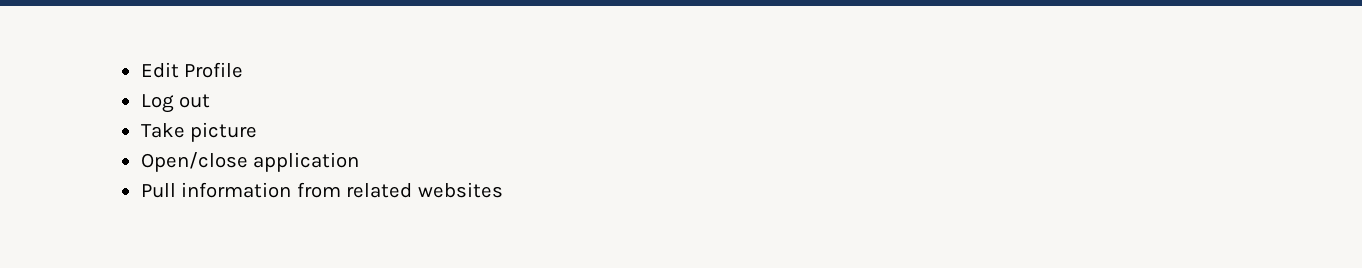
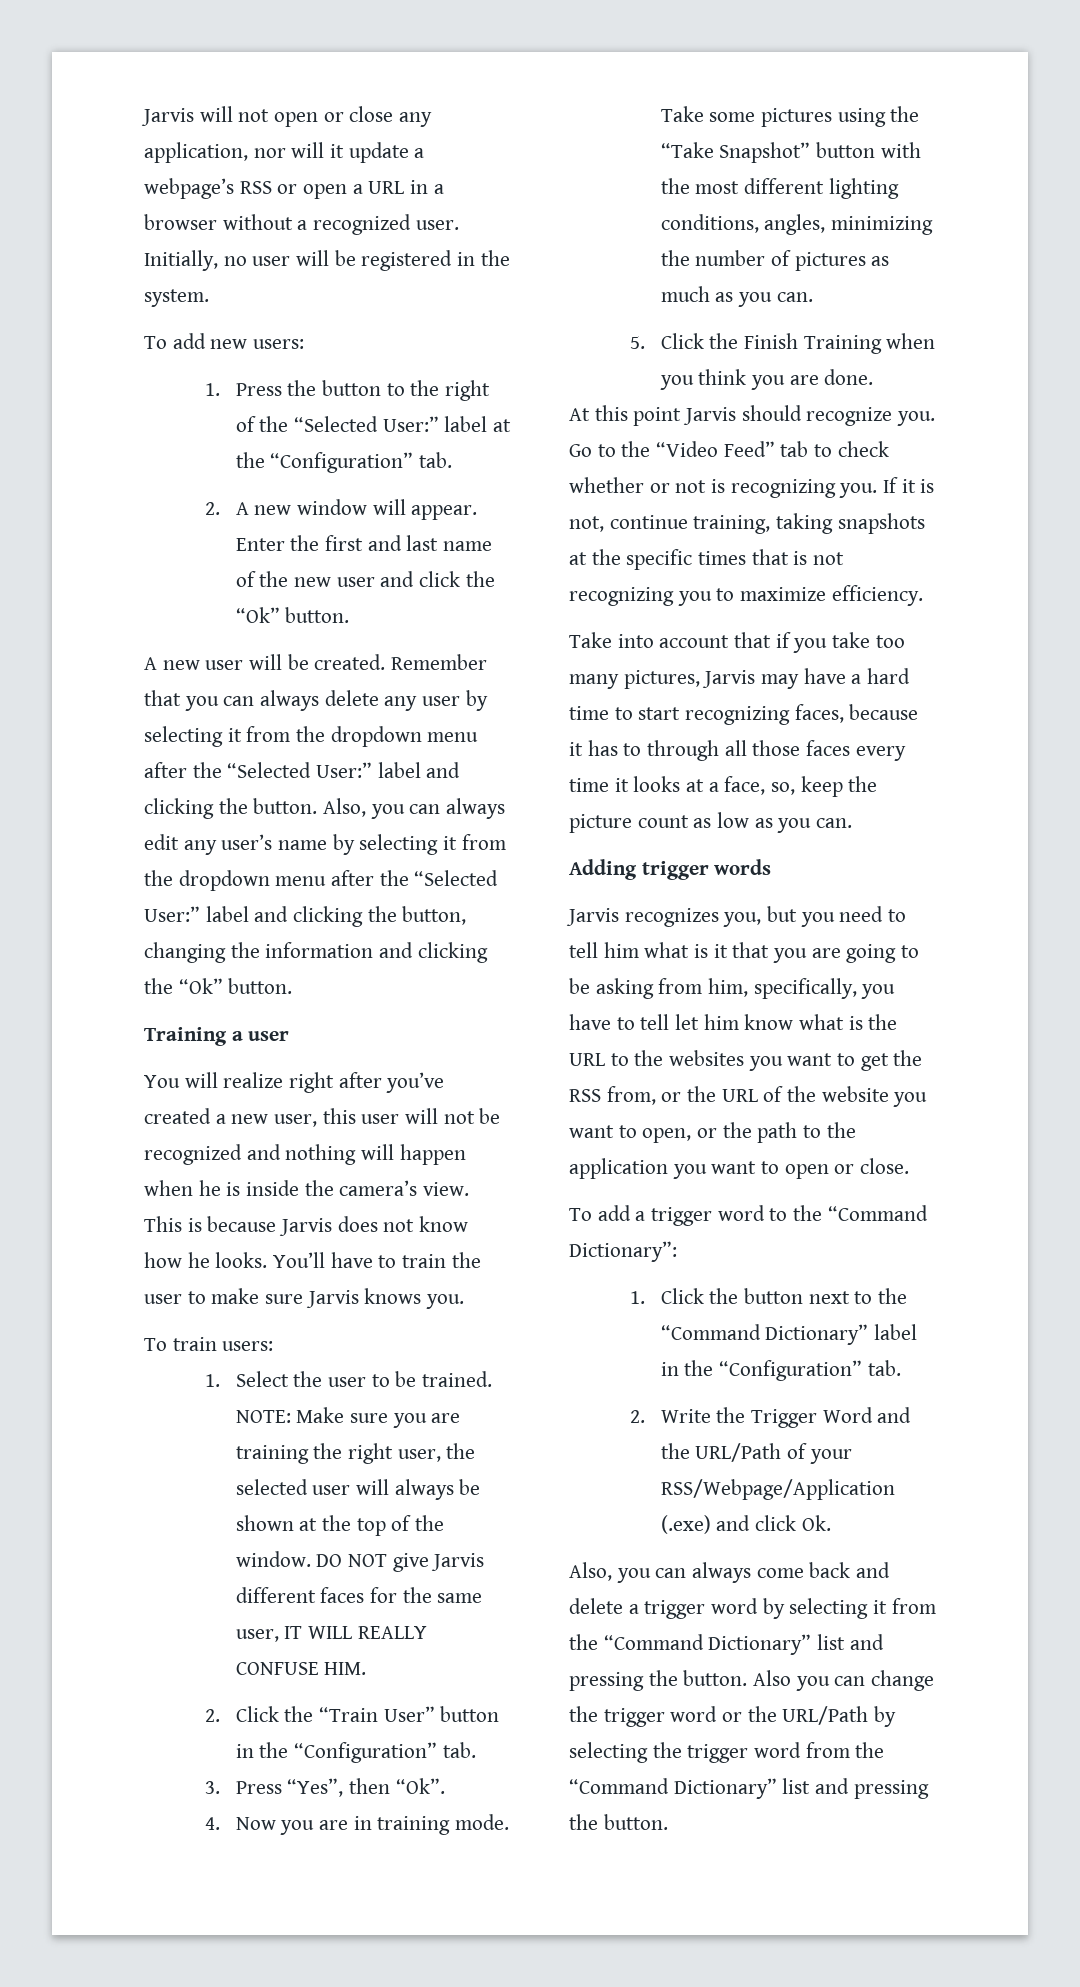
[140,62,244,78] [140,94,211,113] [140,122,258,142] [140,152,360,172] [140,182,503,198] Edit Profile // Log out // Take picture // Open/close application // Pull information from related websites -> [141,106,433,127] [144,142,425,163] [144,178,444,199] [144,214,459,235] [144,250,510,271] [144,289,209,307] [144,333,305,349] [205,380,491,401] [235,416,512,432] [235,452,453,473] [205,499,478,520] [235,535,493,551] [235,571,495,587] [235,607,350,623] [144,654,488,670] [144,690,488,711] [144,726,479,747] [144,762,461,778] [144,798,506,819] [144,834,506,855] [144,870,499,891] [144,906,467,927] [144,942,488,963] [144,978,293,994] [144,1027,290,1046] [144,1072,445,1093] [144,1108,501,1127] [144,1144,466,1165] [144,1180,470,1196] [144,1216,469,1236] [144,1252,481,1268] [144,1288,465,1309] [144,1337,274,1351] [205,1371,493,1387] [235,1407,461,1428] [235,1443,476,1464] [235,1479,481,1500] [235,1515,445,1536] [235,1551,485,1572] [235,1587,483,1603] [235,1626,427,1642] [235,1662,367,1675] [205,1706,500,1722] [235,1742,476,1763] [205,1778,445,1797] [205,1814,510,1835] [660,106,920,127] [660,142,921,163] [660,178,899,199] [660,214,934,235] [660,250,890,271] [660,286,813,307] [630,333,936,354] [659,369,874,390] [569,405,936,426] [569,441,889,457] [569,477,935,498] [569,513,925,534] [569,549,845,570] [569,585,923,606] [569,632,905,653] [569,668,911,689] [569,704,919,725] [569,740,906,761] [569,776,878,797] [569,812,853,833] [569,859,772,880] [566,906,907,927] [569,942,920,963] [569,978,896,999] [569,1014,898,1030] [569,1050,923,1071] [569,1086,928,1107] [569,1122,856,1143] [569,1158,910,1179] [569,1205,928,1226] [569,1241,677,1262] [630,1288,908,1304] [660,1324,918,1345] [660,1360,901,1381] [630,1407,912,1428] [660,1443,852,1464] [660,1479,895,1500] [660,1515,831,1534] [569,1562,891,1583] [569,1598,936,1619] [569,1634,884,1655] [569,1670,935,1691] [569,1706,897,1727] [569,1742,885,1763] [569,1778,929,1799] [569,1814,668,1830] Jarvis will not open or close any application, nor will it update a webpage’s RSS or open a URL in a browser without a recognized user. Initially, no user will be registered in the system. // To add new users: // 1. Press the button to the right of the “Selected User:” label at the “Configuration” tab. // 2. A new window will appear. Enter the first and last name of the new user and click the “Ok” button. // A new user will be created. Remember that you can always delete any user by selecting it from the dropdown menu after the “Selected User:” label and clicking the button. Also, you can always edit any user’s name by selecting it from the dropdown menu after the “Selected User:” label and clicking the button, changing the information and clicking the “Ok” button. // Training a user // You will realize right after you’ve created a new user, this user will not be recognized and nothing will happen when he is inside the camera’s view. This is because Jarvis does not know how he looks. You’ll have to train the user to make sure Jarvis knows you. // To train users: // 1. Select the user to be trained. NOTE: Make sure you are training the right user, the selected user will always be shown at the top of the window. DO NOT give Jarvis different faces for the same user, IT WILL REALLY CONFUSE HIM. // 2. Click the “Train User” button in the “Configuration” tab. // 3. Press “Yes”, then “Ok”. // 4. Now you are in training mode. Take some pictures using the “Take Snapshot” button with the most different lighting conditions, angles, minimizing the number of pictures as much as you can. // 5. Click the Finish Training when you think you are done. // At this point Jarvis should recognize you. Go to the “Video Feed” tab to check whether or not is recognizing you. If it is not, continue training, taking snapshots at the specific times that is not recognizing you to maximize efficiency. // Take into account that if you take too many pictures, Jarvis may have a hard time to start recognizing faces, because it has to through all those faces every time it looks at a face, so, keep the picture count as low as you can. // Adding trigger words // Jarvis recognizes you, but you need to tell him what is it that you are going to be asking from him, specifically, you have to tell let him know what is the URL to the websites you want to get the RSS from, or the URL of the website you want to open, or the path to the application you want to open or close. // To add a trigger word to the “Command Dictionary”: // 1. Click the button next to the “Command Dictionary” label in the “Configuration” tab. // 2. Write the Trigger Word and the URL/Path of your RSS/Webpage/Application (.exe) and click Ok. // Also, you can always come back and delete a trigger word by selecting it from the “Command Dictionary” list and pressing the button. Also you can change the trigger word or the URL/Path by selecting the trigger word from the “Command Dictionary” list and pressing the button.

